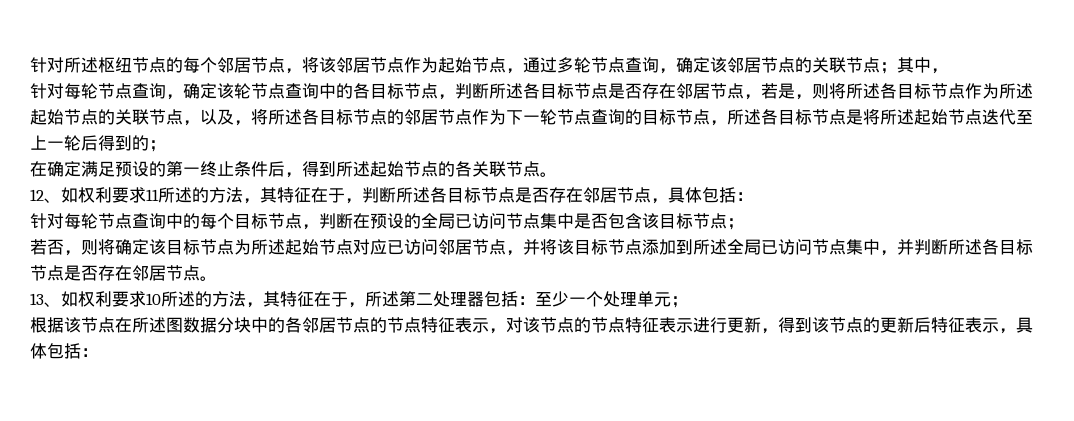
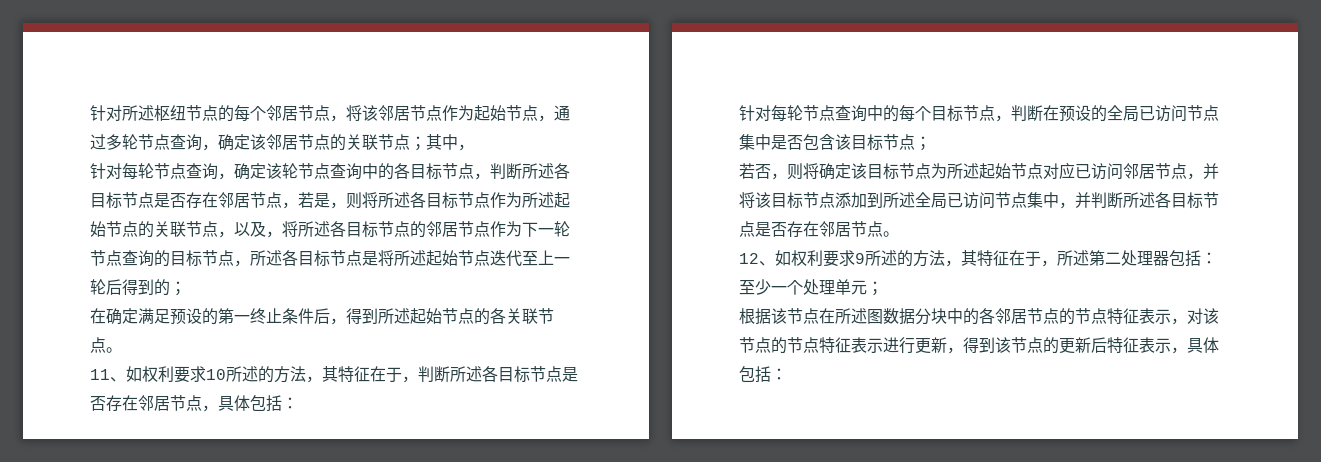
[30,187,159,203] 12、如权利要求11 -> [90,366,226,383] 11、如权利要求10
[30,291,161,307] 13、如权利要求10 -> [739,250,865,267] 12、如权利要求9

